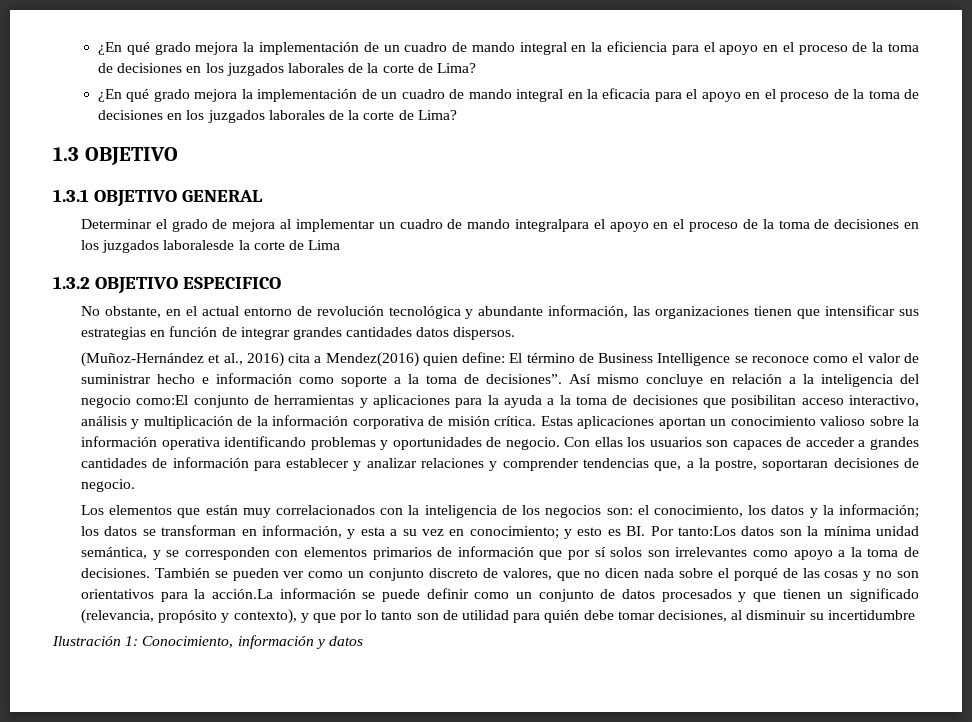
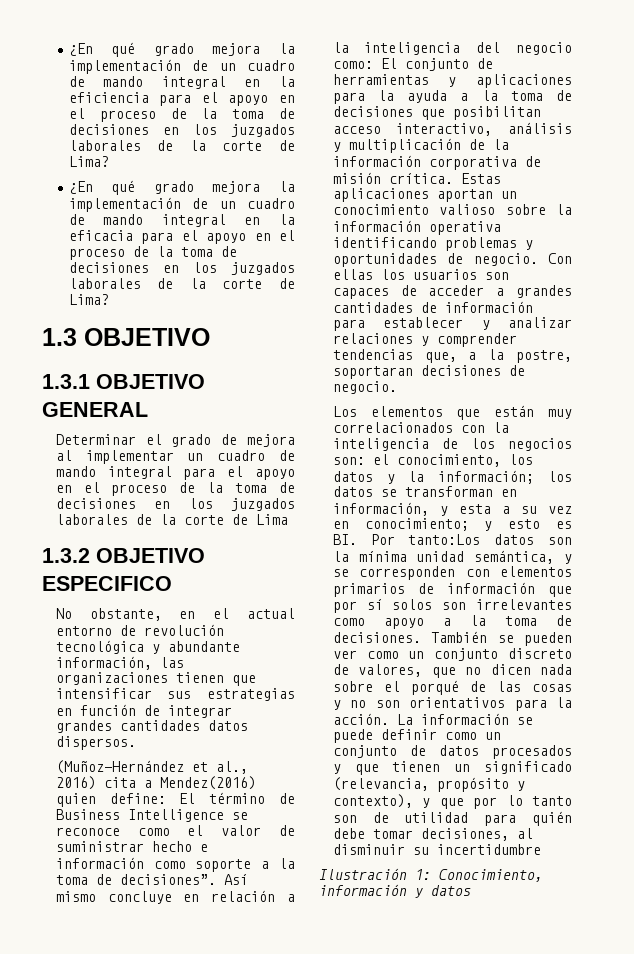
[514,219,589,232] integralpara -> [107,466,216,480] integral para
[163,240,235,250] laboralesde -> [55,514,152,525] laborales de
[136,395,189,405] como:El -> [332,58,397,69] como: El
[211,589,273,599] acción.La -> [332,713,413,725] acción. La

